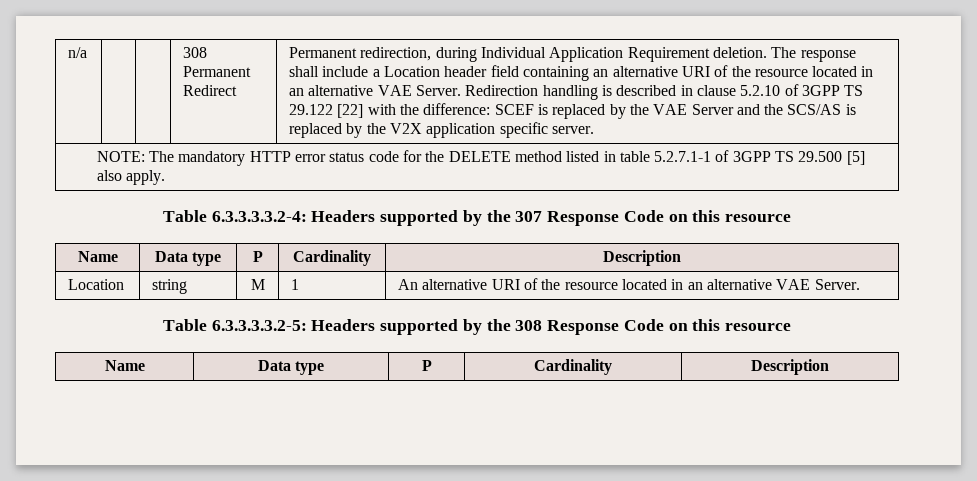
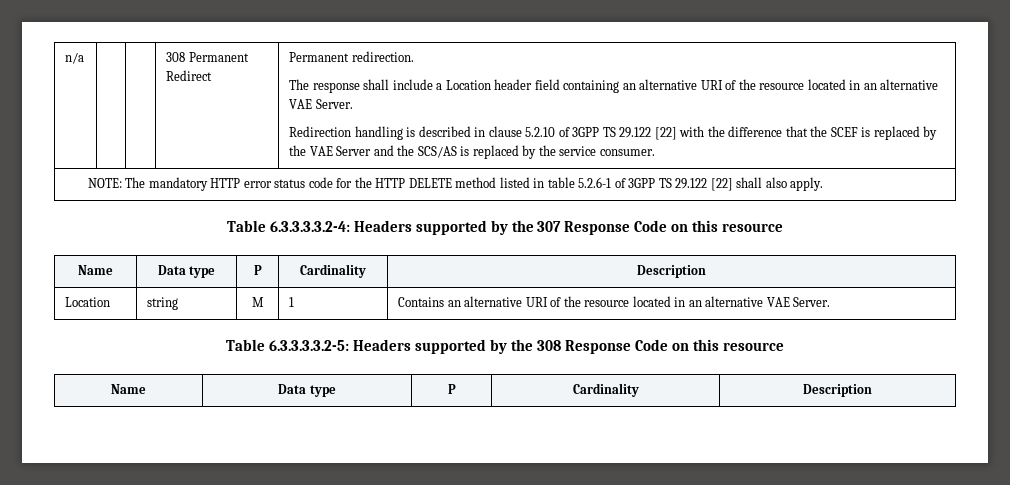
[360,47,767,62] redirection, during Individual Application Requirement deletion. -> [351,51,414,62] redirection. //
(461, 90) none -> (353, 104) //
[423,103,491,115] difference: -> [728,126,828,137] difference that the
[389,122,594,138] V2X application specific server. -> [559,146,655,156] service consumer.
(445, 156) none -> [375,178,406,188] HTTP
[654,150,865,165] 5.2.7.1-1 of 3GPP TS 29.500 [5] -> [578,177,763,191] 5.2.6-1 of 3GPP TS 29.122 [22] shall
[398,279,419,290] An -> [398,297,461,307] Contains an

